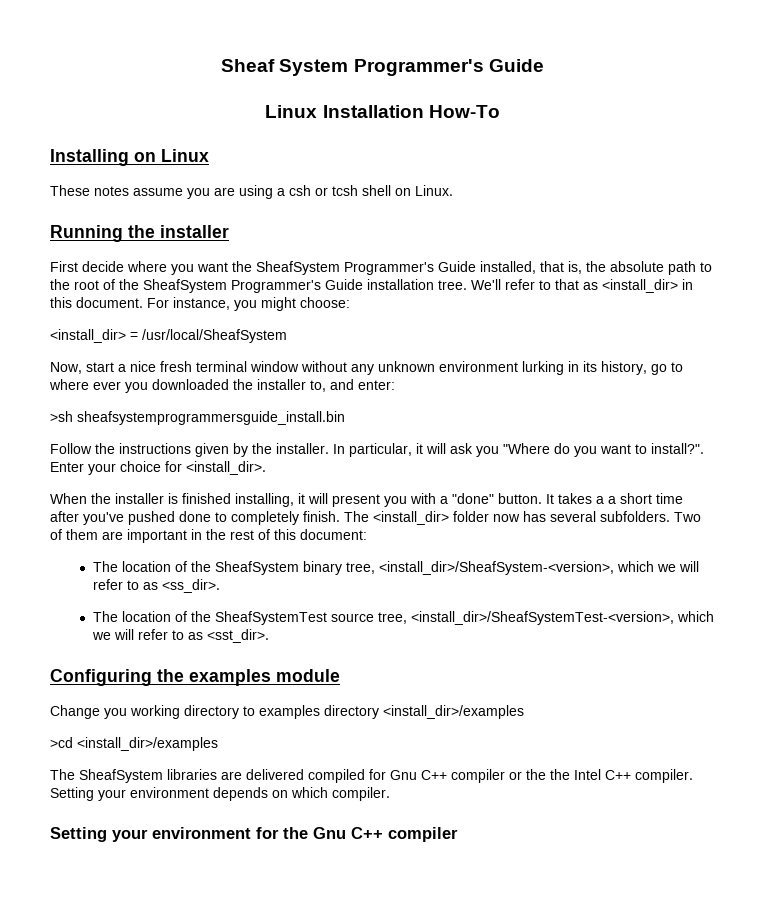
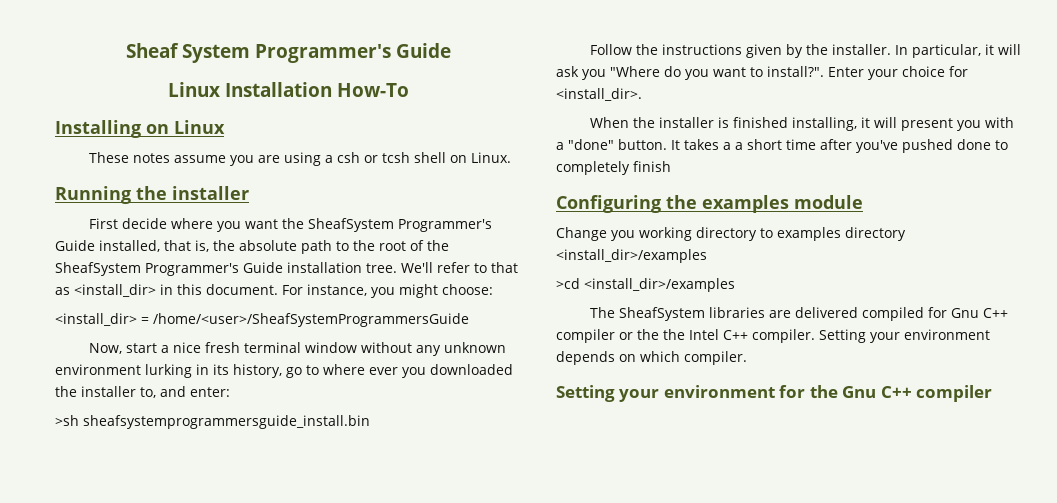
[142,329,287,343] /usr/local/SheafSystem -> [153,313,469,327] /home/<user>/SheafSystemProgrammersGuide
[303,511,701,525] [50,529,367,543] [92,561,699,575] [92,579,220,593] [92,611,714,625] [91,629,269,643] finish. The <install_dir> folder now has several subfolders. Two of them are important in the rest of this document: // The location of the SheafSystem binary tree, <install_dir>/SheafSystem-<version>, which we will refer to as <ss_dir>. // The location of the SheafSystemTest source tree, <install_dir>/SheafSystemTest-<version>, which we will refer to as <sst_dir>. -> [633,161,671,172] finish

